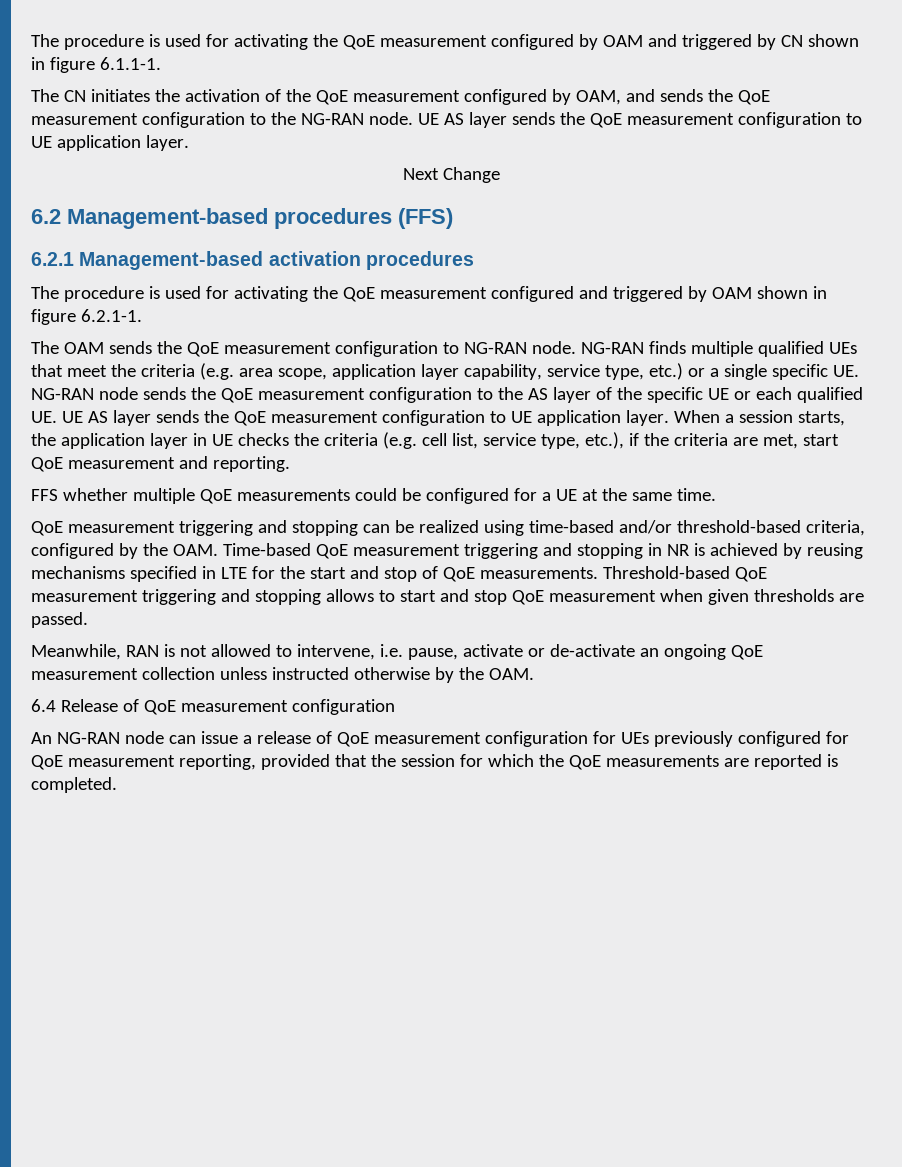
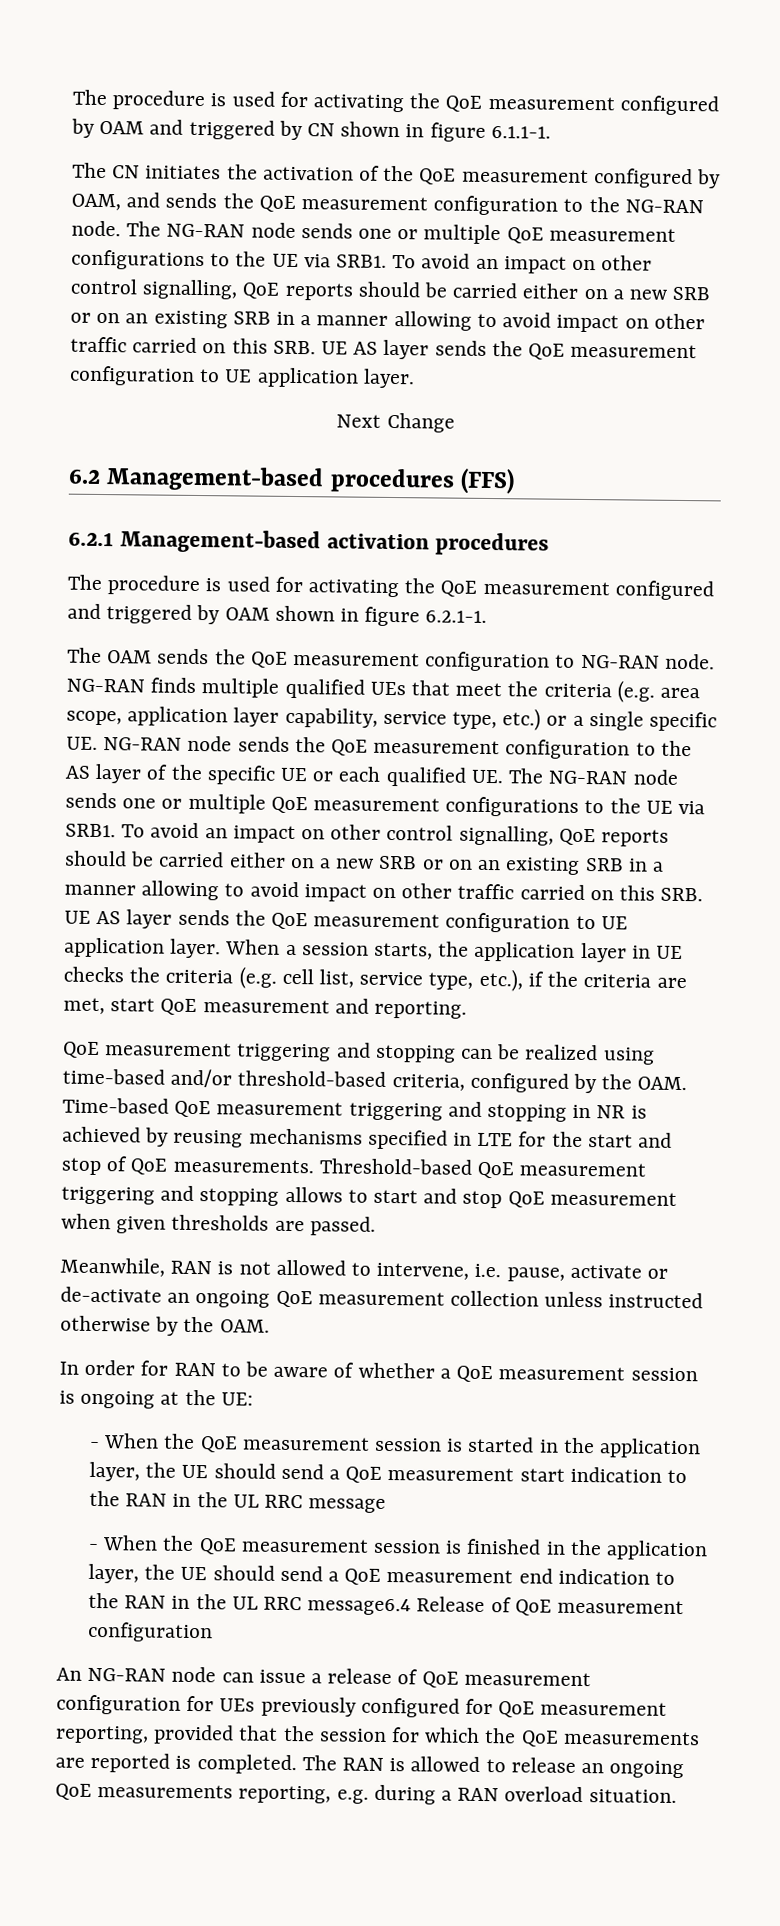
(413, 118) none -> [126,221,676,245] [71,249,653,274] [70,278,711,301] [70,310,705,333] [70,336,316,355] The NG-RAN node sends one or multiple QoE measurement configurations to the UE via SRB1. To avoid an impact on other control signalling, QoE reports should be carried either on a new SRB or on an existing SRB in a manner allowing to avoid impact on other traffic carried on this SRB.
(57, 417) none -> [508,768,679,785] [65,792,706,817] [65,822,670,847] [64,850,664,875] [64,880,704,902] The NG-RAN node sends one or multiple QoE measurement configurations to the UE via SRB1. To avoid an impact on other control signalling, QoE reports should be carried either on a new SRB or on an existing SRB in a manner allowing to avoid impact on other traffic carried on this SRB.
[31,488,716,504] // FFS whether multiple QoE measurements could be configured for a UE at the same time. -> (468, 1009) none
[31,699,56,712] 6.4 -> [59,1359,698,1383] [59,1389,253,1409] [88,1433,702,1459] [88,1461,688,1484] [88,1490,387,1513] [87,1535,709,1561] [87,1563,676,1585] [87,1592,412,1616] In order for RAN to be aware of whether a QoE measurement session is ongoing at the UE: // - When the QoE measurement session is started in the application layer, the UE should send a QoE measurement start indication to the RAN in the UL RRC message // - When the QoE measurement session is finished in the application layer, the UE should send a QoE measurement end indication to the RAN in the UL RRC message6.4
(117, 785) none -> [301,1755,685,1779] [55,1783,677,1805] The RAN is allowed to release an ongoing QoE measurements reporting, e.g. during a RAN overload situation.

